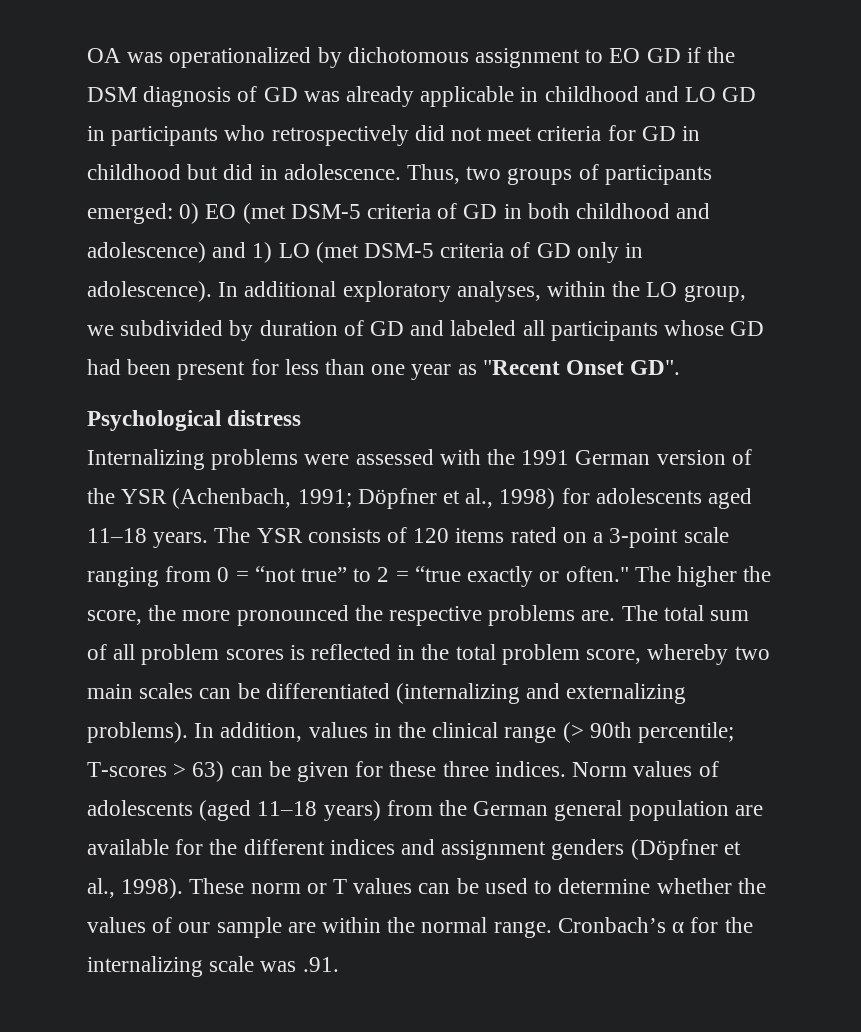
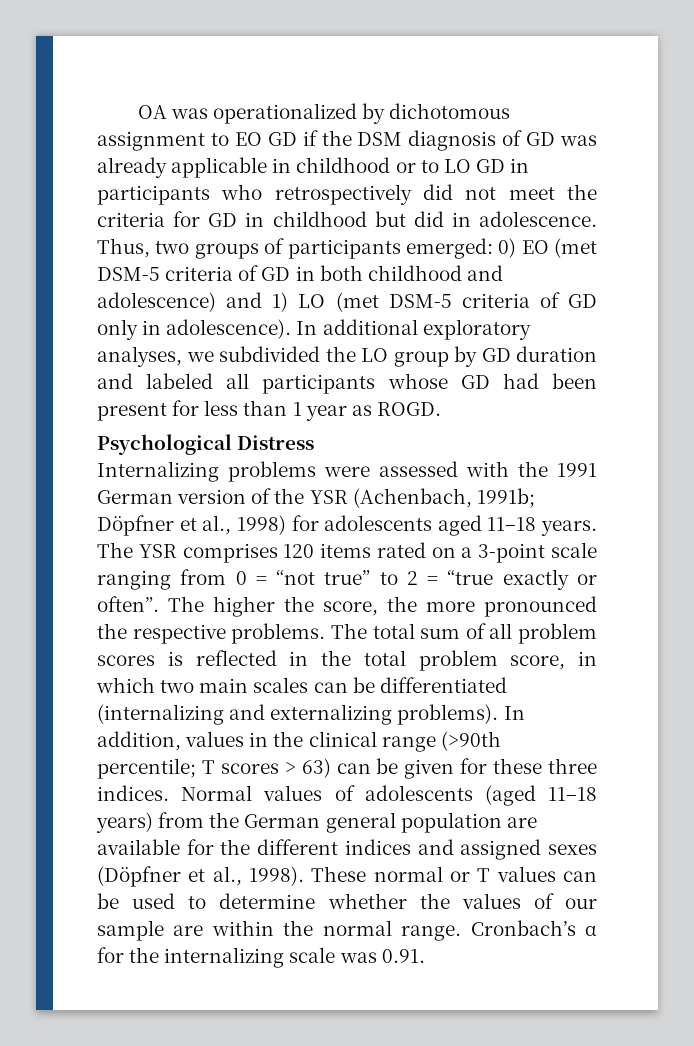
[644,86,679,102] and -> [395,160,439,173] or to
(533, 134) none -> [566,184,597,200] the
[547,281,746,302] [87,320,405,341] within the LO group, we subdivided by duration of GD -> [186,346,597,367] we subdivided the LO group by GD duration
[371,364,406,375] one -> [292,402,302,416] 1
[482,360,681,375] "Recent Onset GD". -> [376,402,441,416] ROGD.
[227,410,302,426] distress -> [237,435,315,450] Distress
[297,489,352,508] 1991; -> [476,488,535,508] 1991b;
[307,527,408,543] consists of -> [182,543,278,563] comprises
[565,566,629,582] often." -> [97,596,159,612] often”.
[488,605,616,626] problems are. -> [231,623,326,644] problems.
[647,644,729,665] whereby -> [578,651,597,666] [96,677,155,693] in which
[562,722,735,743] [87,762,167,777] (> 90th percentile; T-scores -> [440,731,501,751] [97,758,279,779] (>90th percentile; T scores
[572,762,628,777] Norm -> [181,785,253,801] Normal
[441,839,625,860] assignment genders -> [460,839,597,860] assigned sexes
[250,883,301,894] norm -> [373,866,443,882] normal
[302,957,339,972] .91. -> [381,949,425,963] 0.91.

